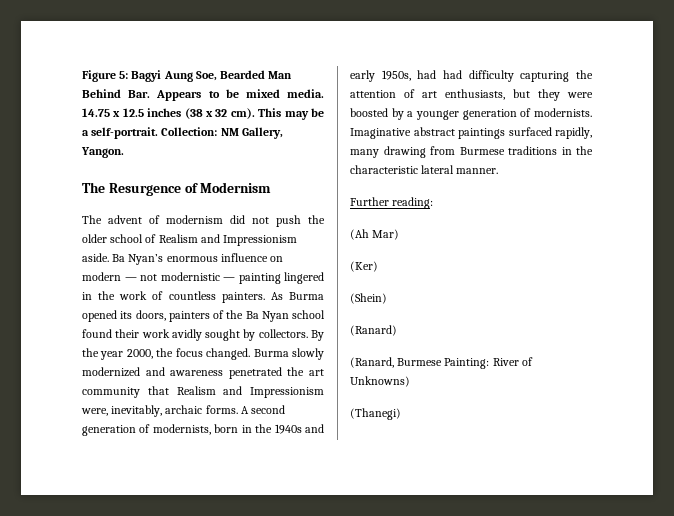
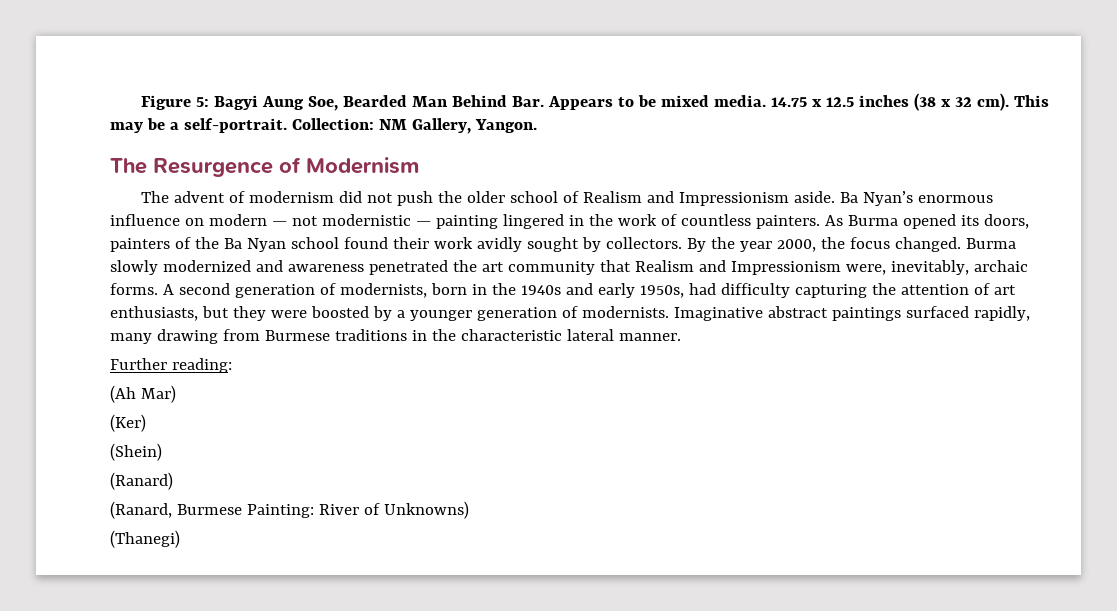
[443,70,462,79] had -> (716, 289) none

